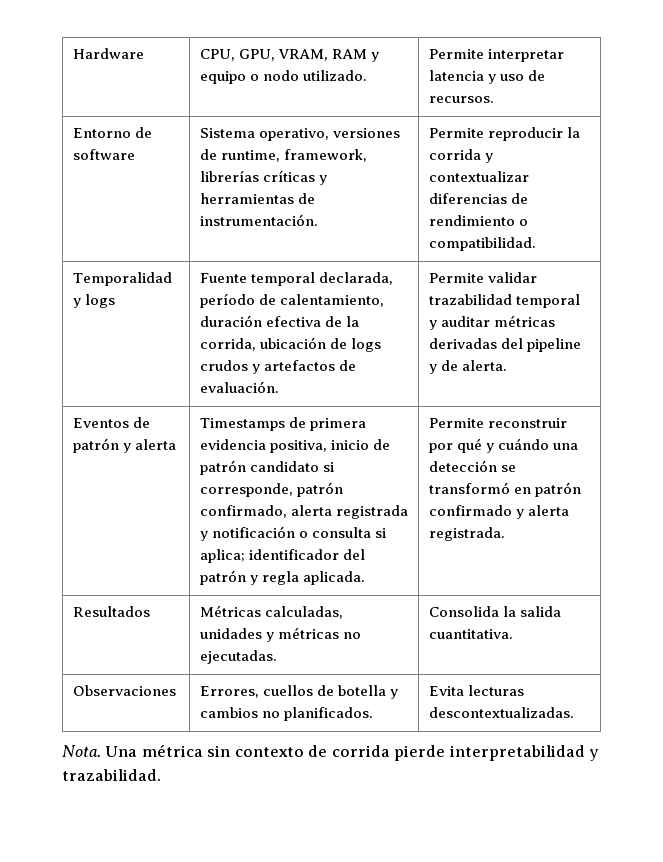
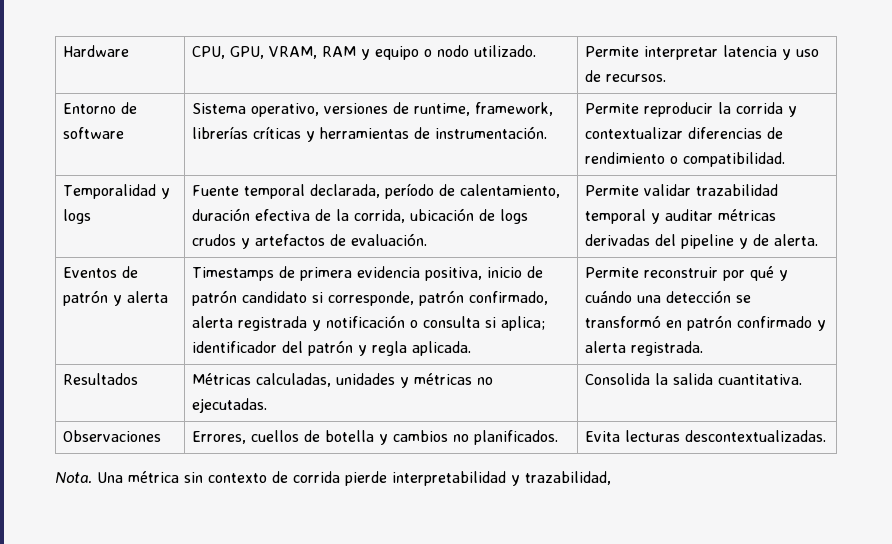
[62,769,161,781] trazabilidad. -> [525,471,611,485] trazabilidad,

